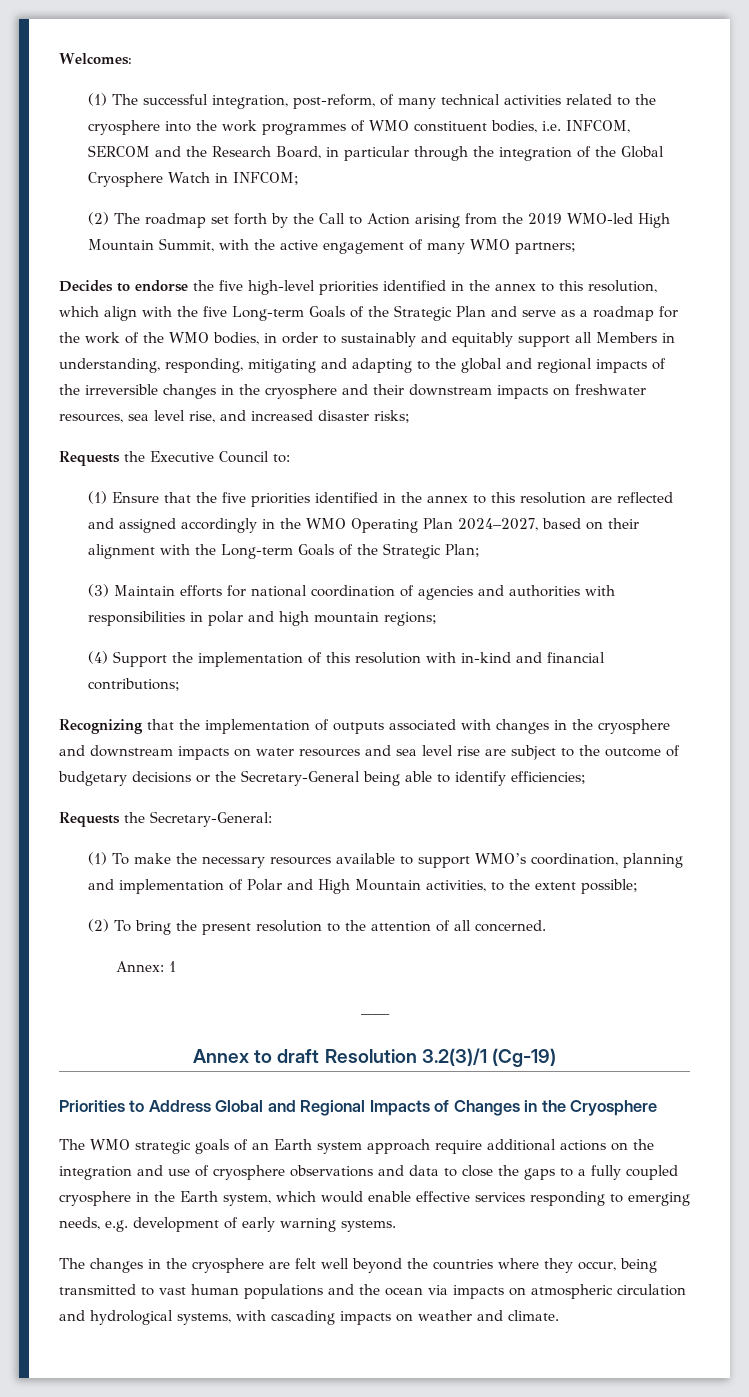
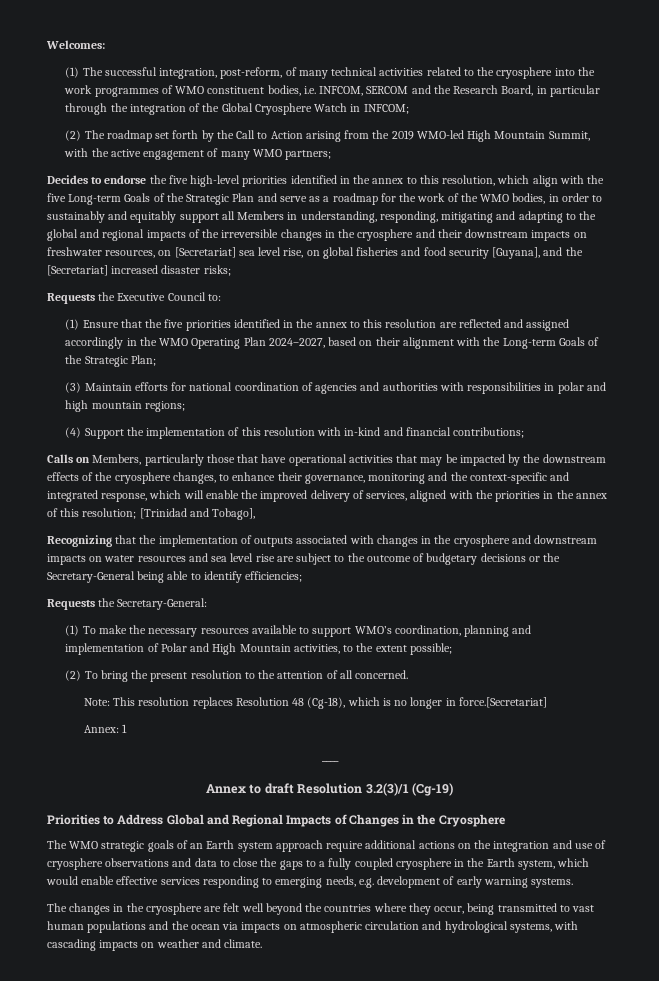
(123, 418) none -> [158,247,236,258] on [Secretariat]
[220,410,246,421] and -> [306,247,583,259] [47,265,108,276] on global fisheries and food security [Guyana], and the [Secretariat]
(180, 684) none -> [47,454,606,466] [47,472,570,484] [47,490,607,502] [47,508,256,520] // Calls on Members, particularly those that have operational activities that may be impacted by the downstream effects of the cryosphere changes, to enhance their governance, monitoring and the context-specific and integrated response, which will enable the improved delivery of services, aligned with the priorities in the annex of this resolution; [Trinidad and Tobago],
(547, 926) none -> [83,697,547,709] // Note: This resolution replaces Resolution 48 (Cg-18), which is no longer in force.[Secretariat]

